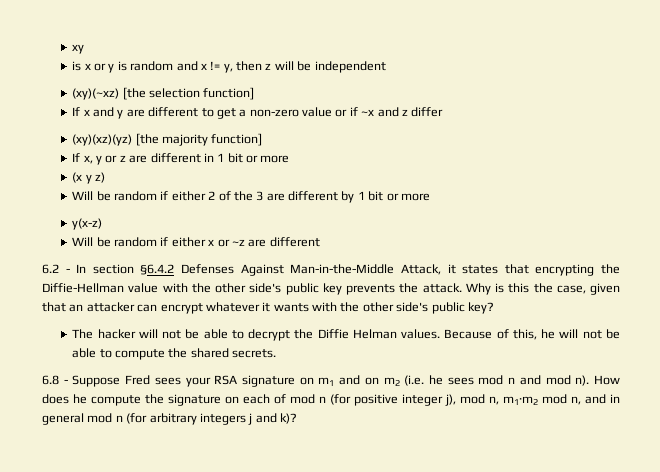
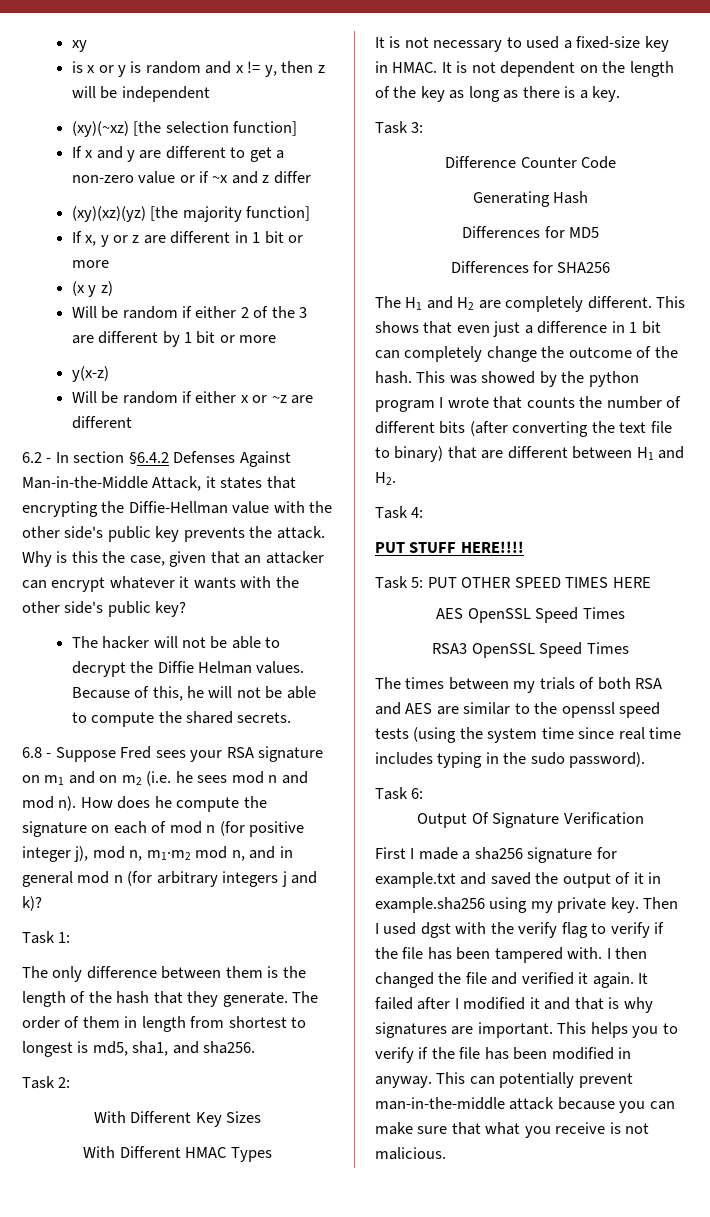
(297, 418) none -> [22,931,71,944] [22,966,306,982] [22,991,319,1007] [22,1016,307,1032] [22,1041,256,1057] [22,1076,71,1089] [93,1111,262,1127] [83,1146,272,1162] [375,36,669,52] [375,61,674,77] [375,86,621,102] [375,121,424,134] [445,156,616,169] [472,191,589,207] [462,226,599,238] [450,261,611,273] [375,296,686,312] [375,321,661,337] [375,346,678,362] [375,371,639,387] [375,396,682,412] [375,421,672,437] [375,446,685,462] [375,472,396,485] [375,506,424,519] [375,541,524,553] [375,576,651,589] [436,607,625,623] [432,642,629,658] [375,677,663,693] [375,702,661,718] [375,727,682,743] [375,752,646,768] [375,787,424,800] [417,812,644,828] [375,847,617,863] [375,872,662,888] [375,897,679,913] [375,922,665,938] [375,947,648,963] [375,972,649,988] [375,997,653,1013] [375,1022,678,1038] [375,1047,632,1063] [375,1072,633,1088] [375,1097,675,1113] [375,1122,650,1138] [375,1147,446,1160] // Task 1: // The only difference between them is the length of the hash that they generate. The order of them in length from shortest to longest is md5, sha1, and sha256. // Task 2: // With Different Key Sizes // With Different HMAC Types // It is not necessary to used a fixed-size key in HMAC. It is not dependent on the length of the key as long as there is a key. // Task 3: // Difference Counter Code // Generating Hash // Differences for MD5 // Differences for SHA256 // The H1 and H2 are completely different. This shows that even just a difference in 1 bit can completely change the outcome of the hash. This was showed by the python program I wrote that counts the number of different bits (after converting the text file to binary) that are different between H1 and H2. // Task 4: // PUT STUFF HERE!!!! // Task 5: PUT OTHER SPEED TIMES HERE // AES OpenSSL Speed Times // RSA3 OpenSSL Speed Times // The times between my trials of both RSA and AES are similar to the openssl speed tests (using the system time since real time includes typing in the sudo password). // Task 6: // Output Of Signature Verification // First I made a sha256 signature for example.txt and saved the output of it in example.sha256 using my private key. Then I used dgst with the verify flag to verify if the file has been tampered with. I then changed the file and verified it again. It failed after I modified it and that is why signatures are important. This helps you to verify if the file has been modified in anyway. This can potentially prevent man-in-the-middle attack because you can make sure that what you receive is not malicious.

